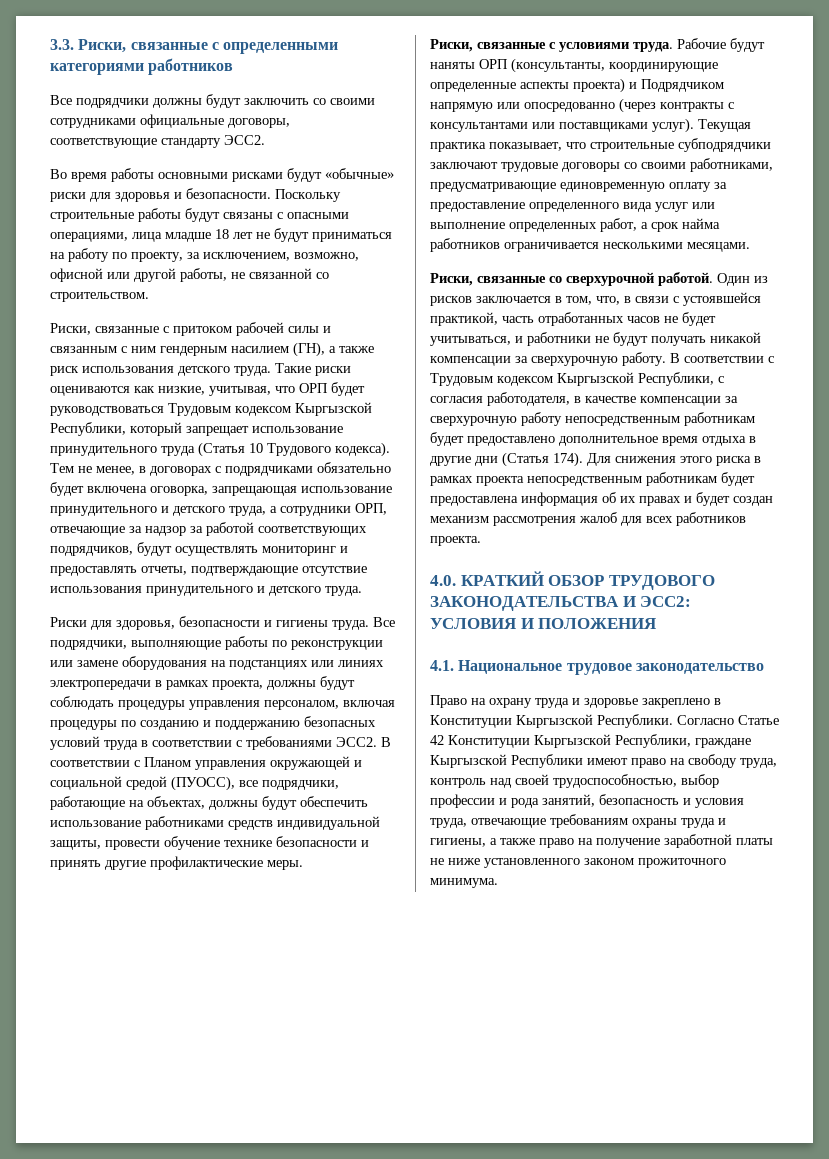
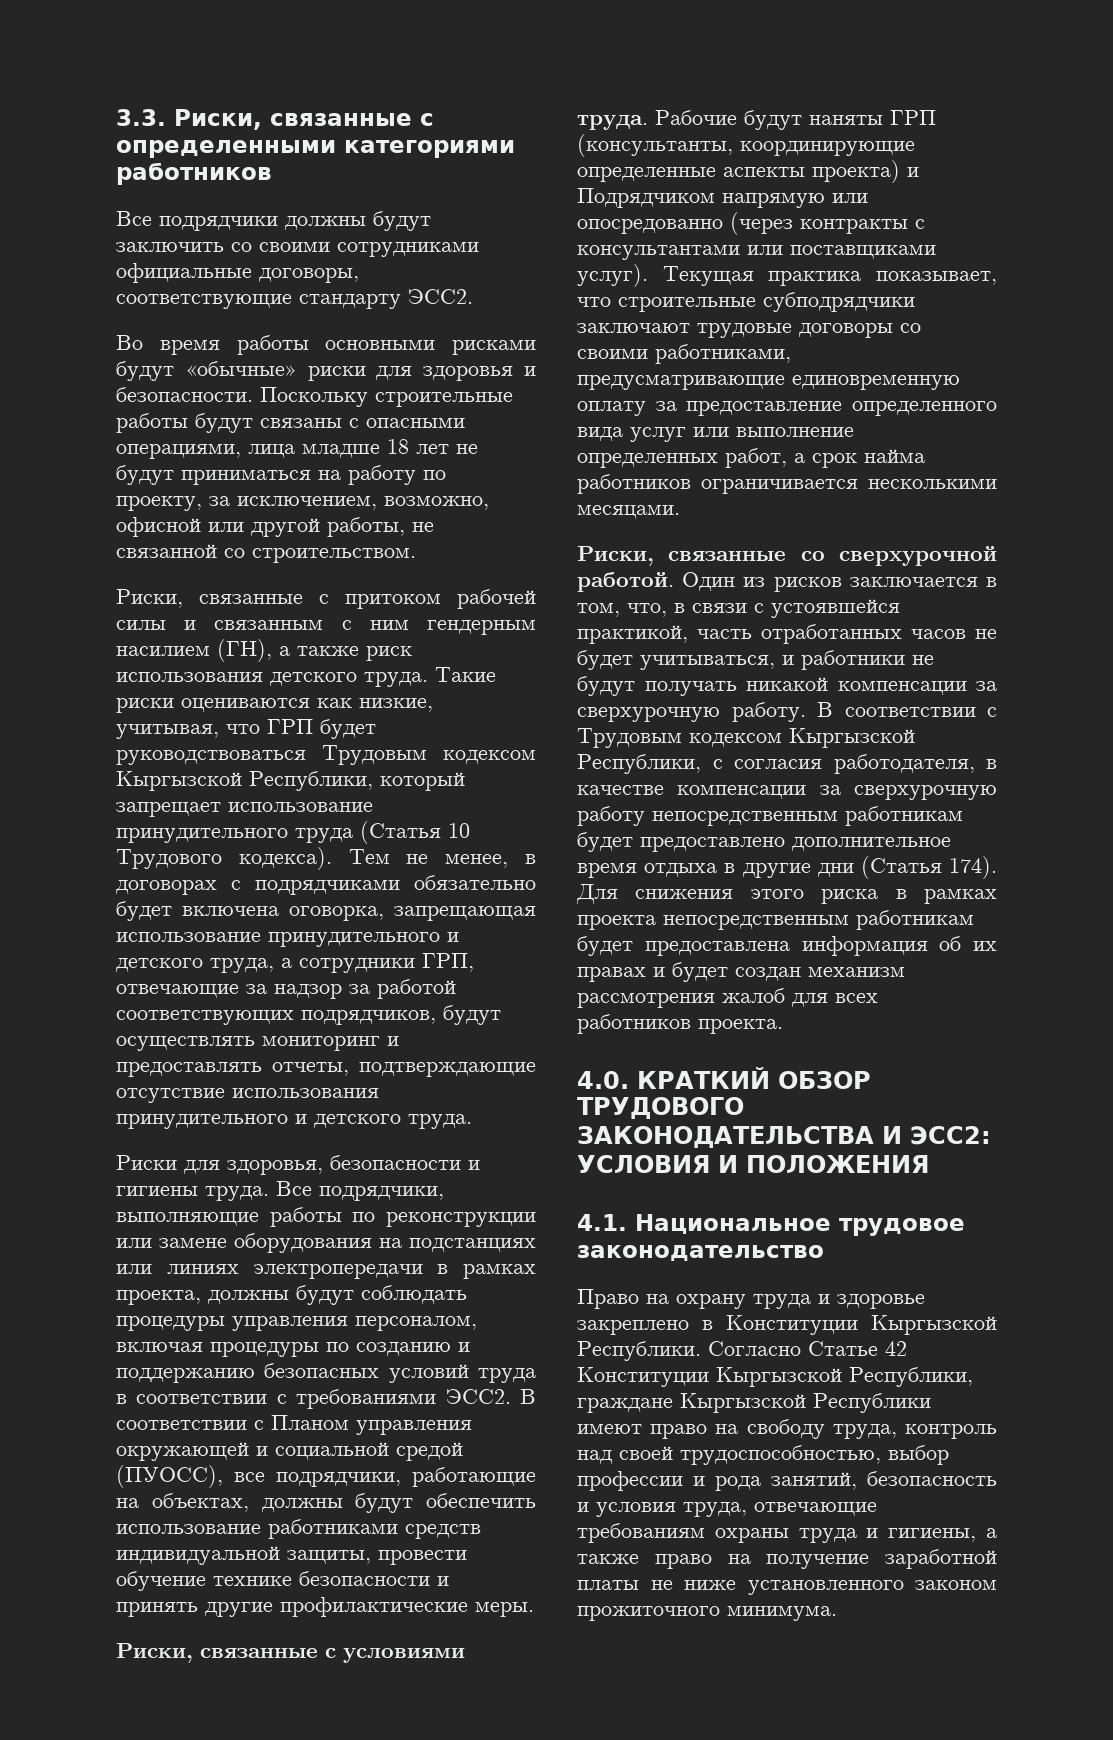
[299,383,328,393] ОРП -> [267,719,313,734] ГРП
[355,503,387,515] ОРП, -> [422,953,474,972] ГРП,
[479,59,508,69] ОРП -> [890,110,936,125] ГРП

